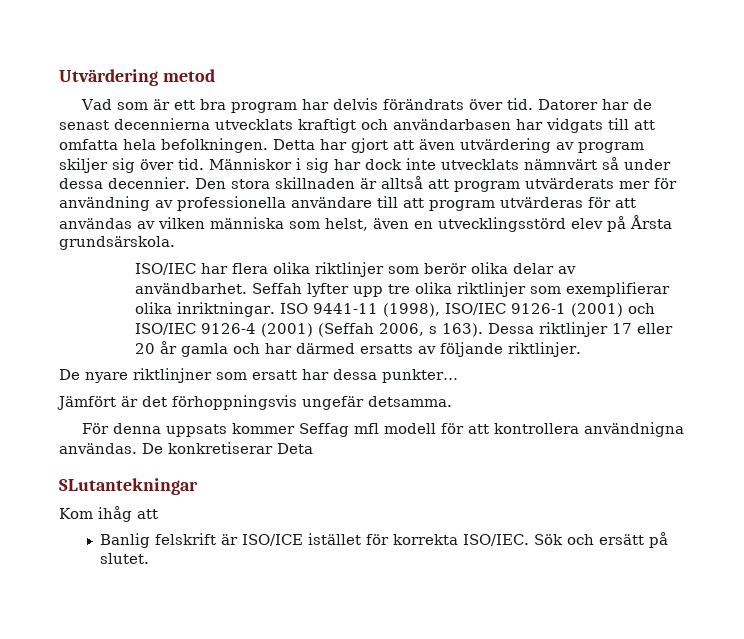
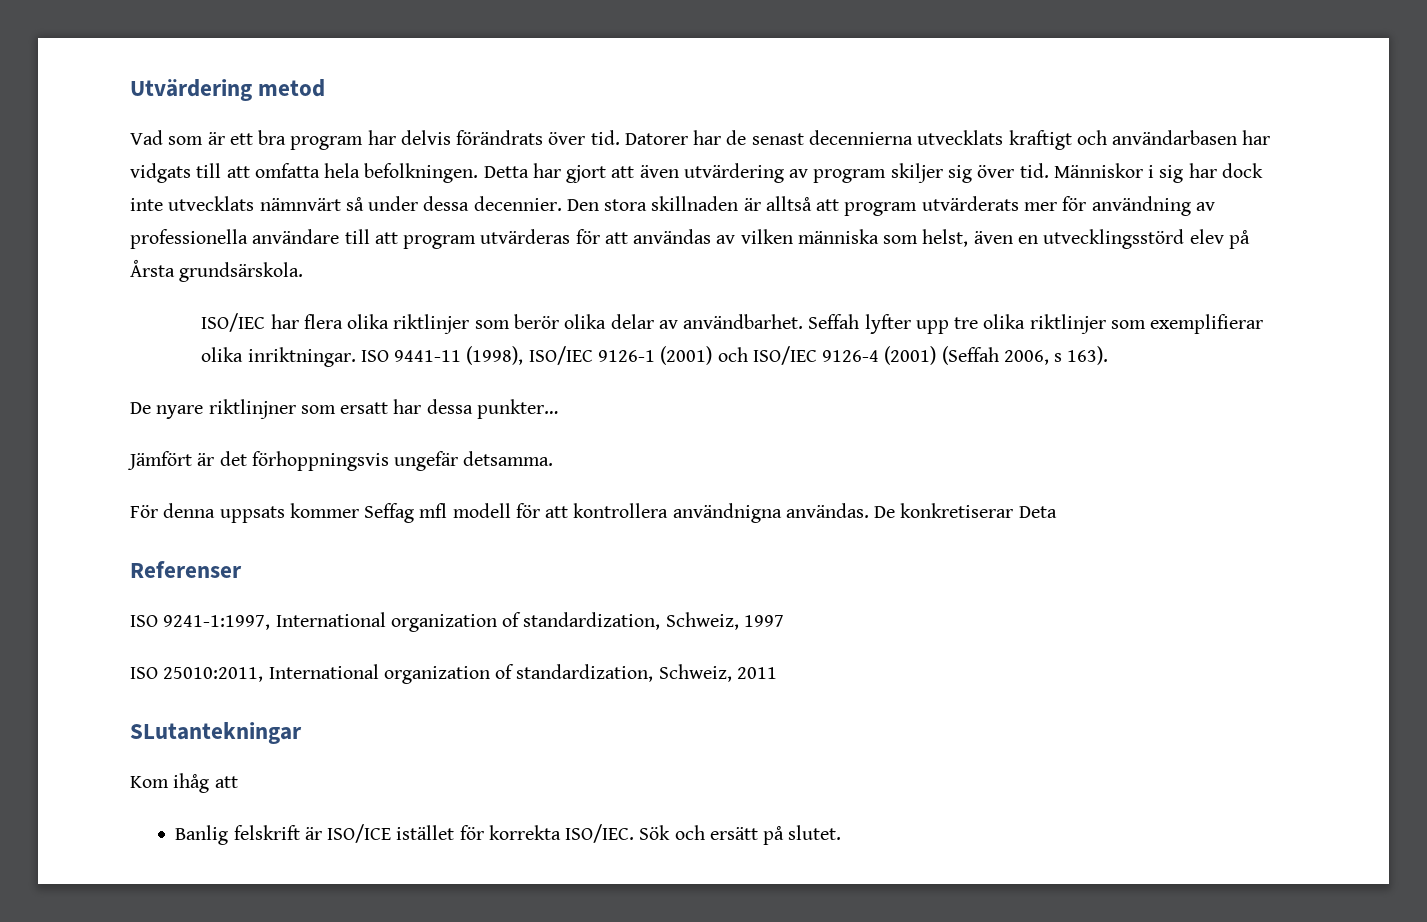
[487,322,673,337] [134,341,581,357] Dessa riktlinjer 17 eller 20 år gamla och har därmed ersatts av följande riktlinjer. -> (1109, 355) none
(313, 448) none -> [130,561,242,578] [130,612,784,632] [130,664,777,684] // Referenser // ISO 9241-1:1997, International organization of standardization, Schweiz, 1997 // ISO 25010:2011, International organization of standardization, Schweiz, 2011

